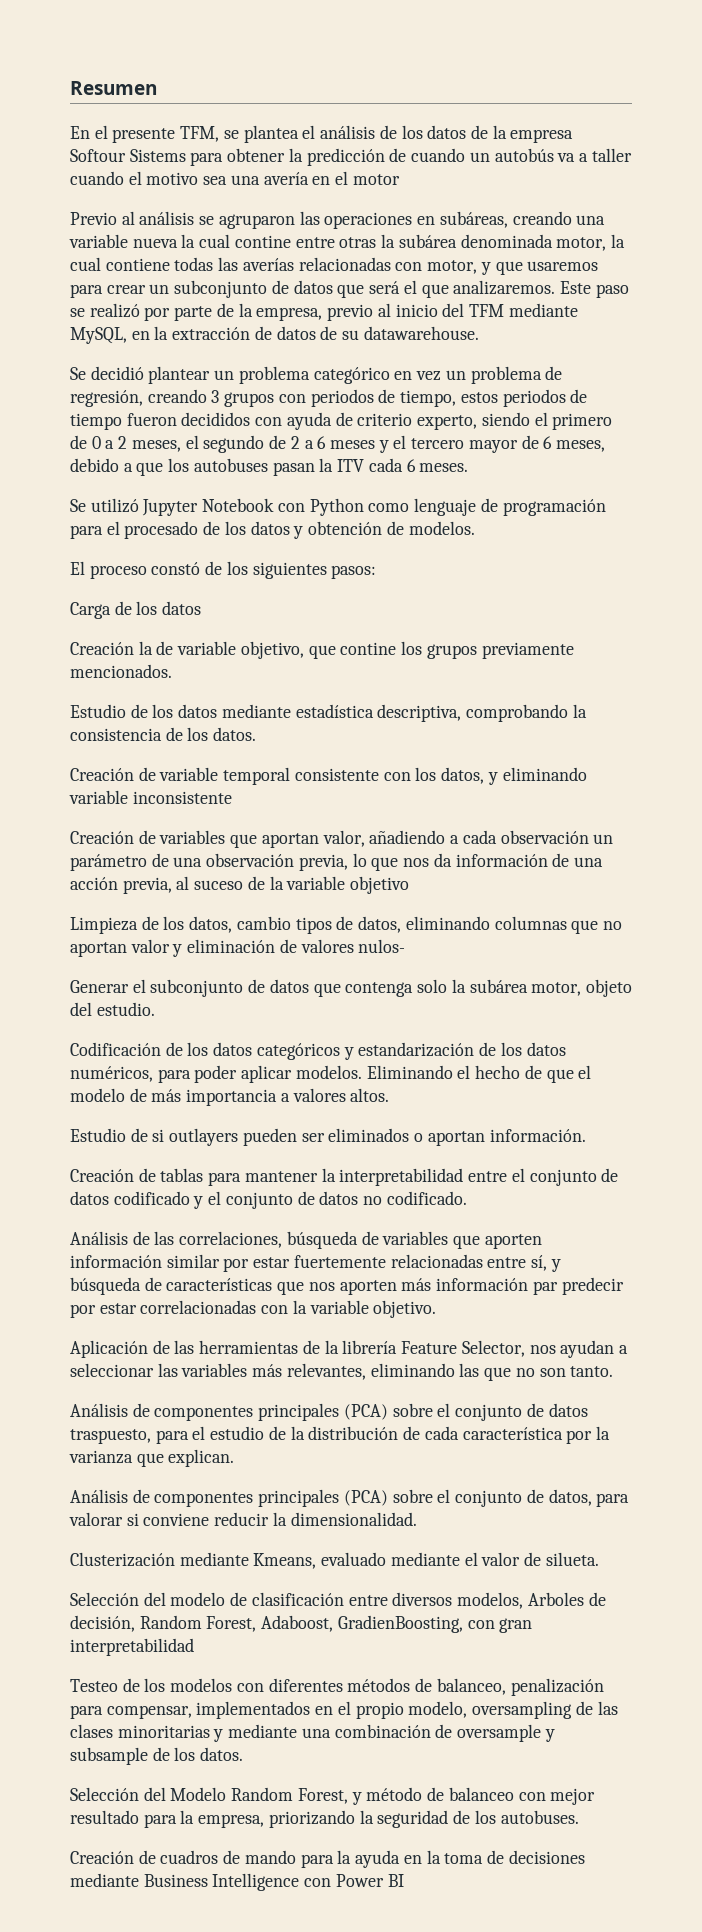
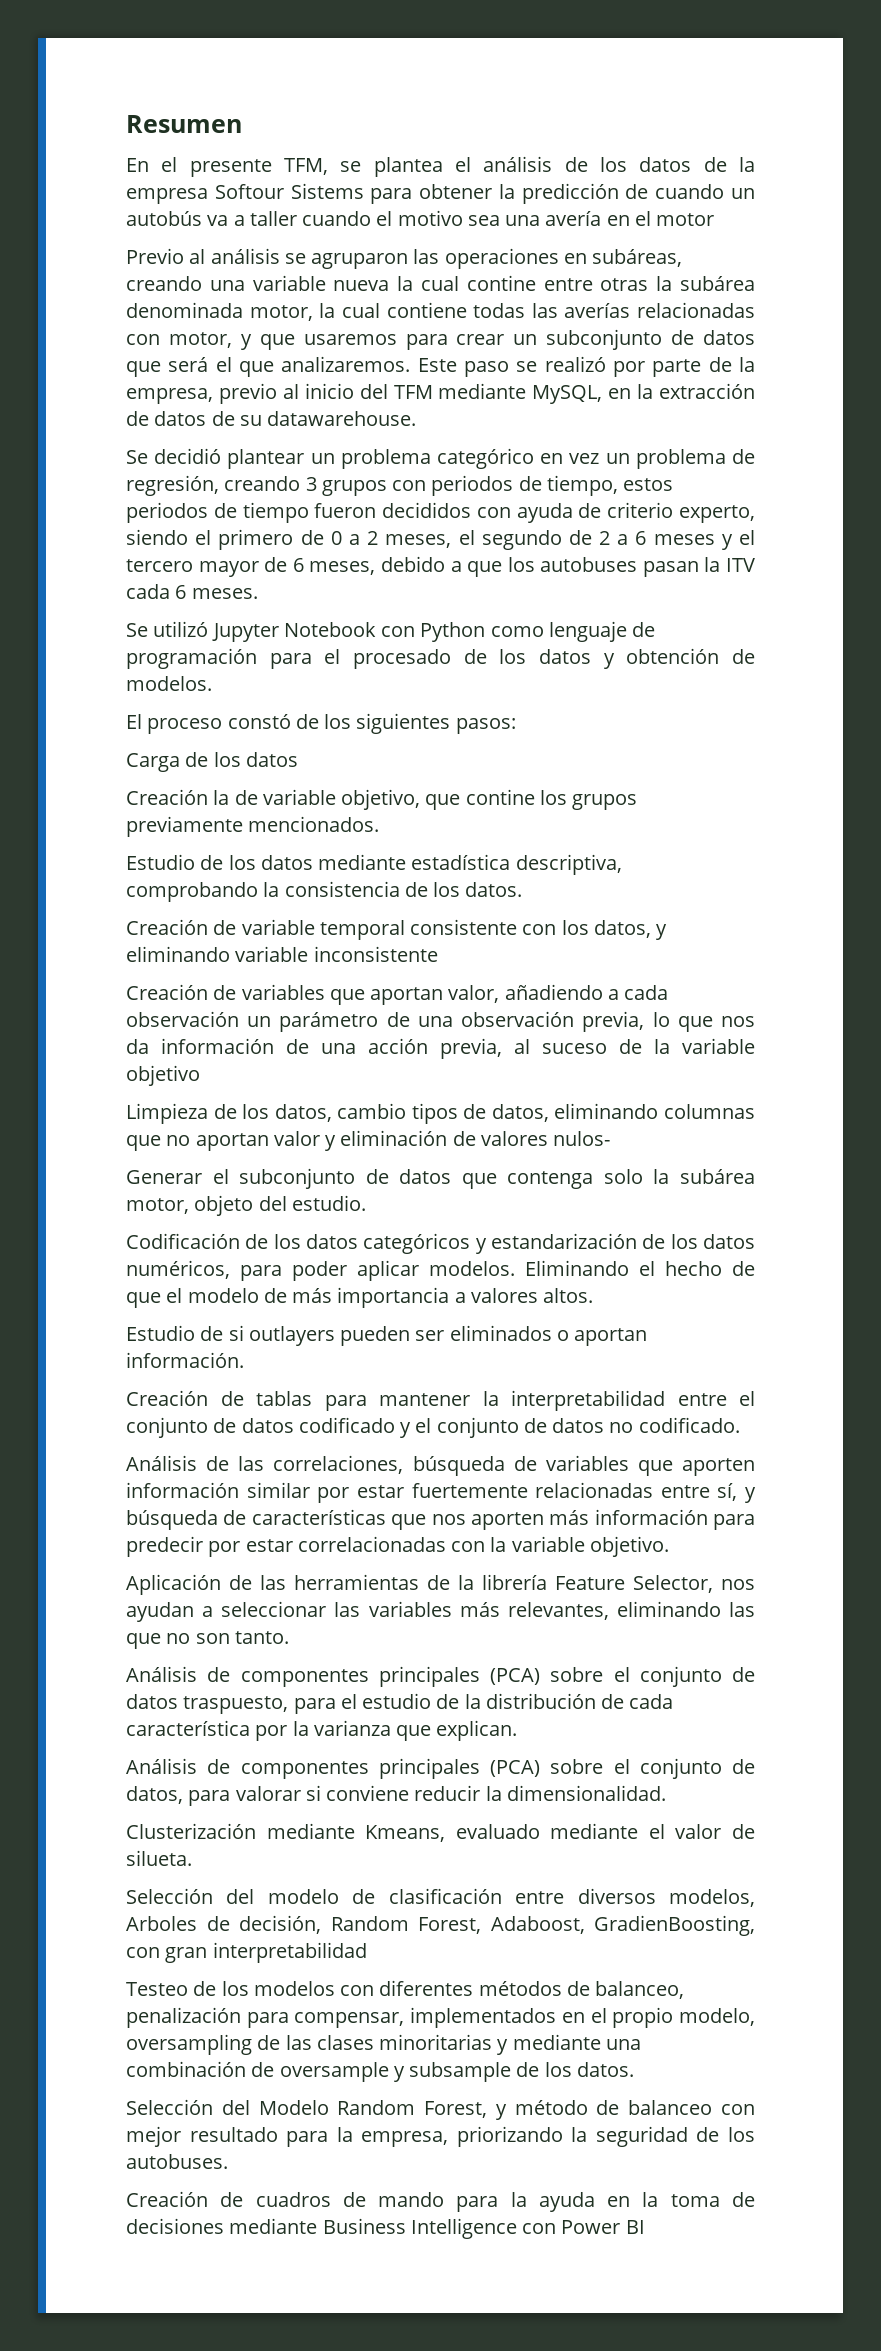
[532,1281,558,1295] par -> [713,1514,755,1530] para

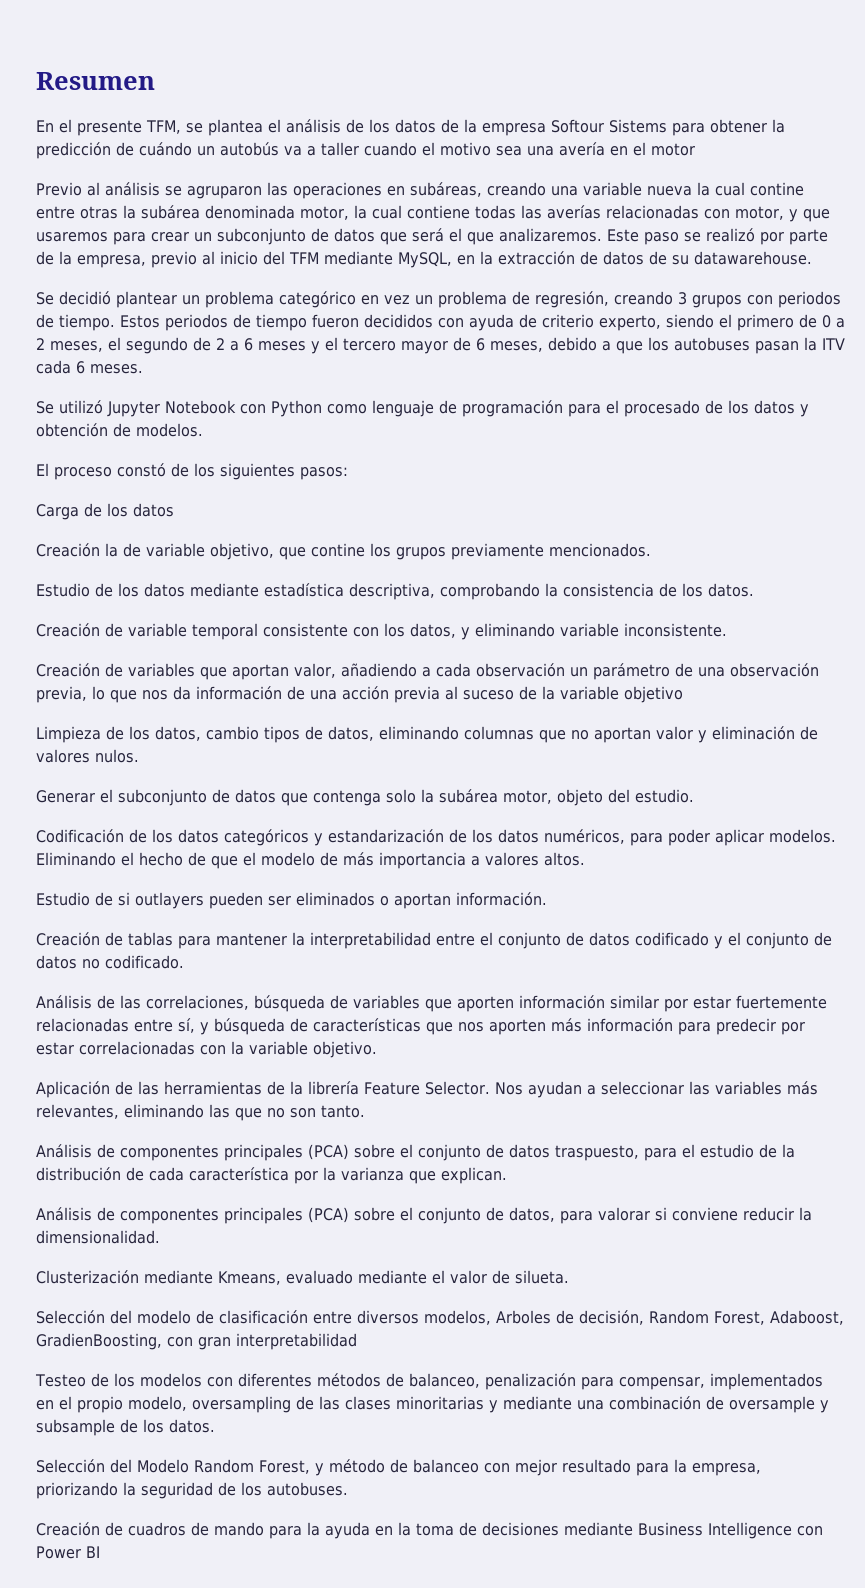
[655,184,725,199] cuando -> [139,142,192,156] cuándo
[546,475,674,496] tiempo, estos -> [59,314,160,331] tiempo. Estos
[313,946,438,962] inconsistente -> [624,623,727,637] inconsistente.
[440,1038,502,1059] previa, -> [394,686,440,703] previa
[553,1131,611,1146] nulos- -> [95,749,139,763] nulos.
[633,1575,755,1593] Selector, nos -> [424,1081,523,1095] Selector. Nos

